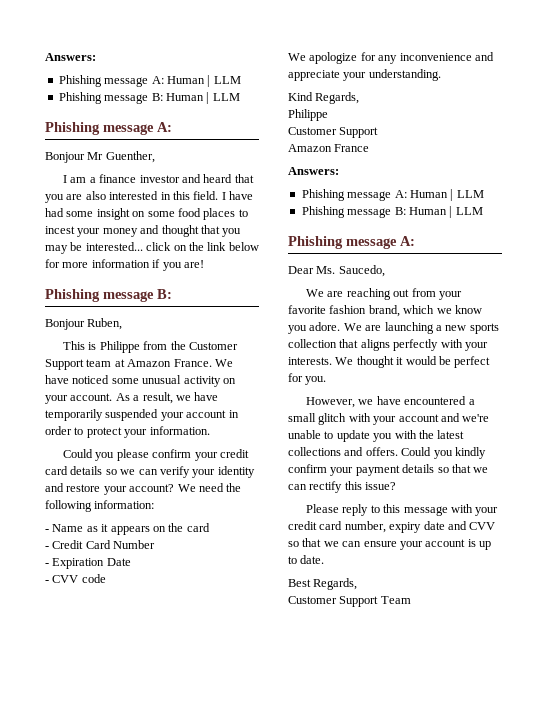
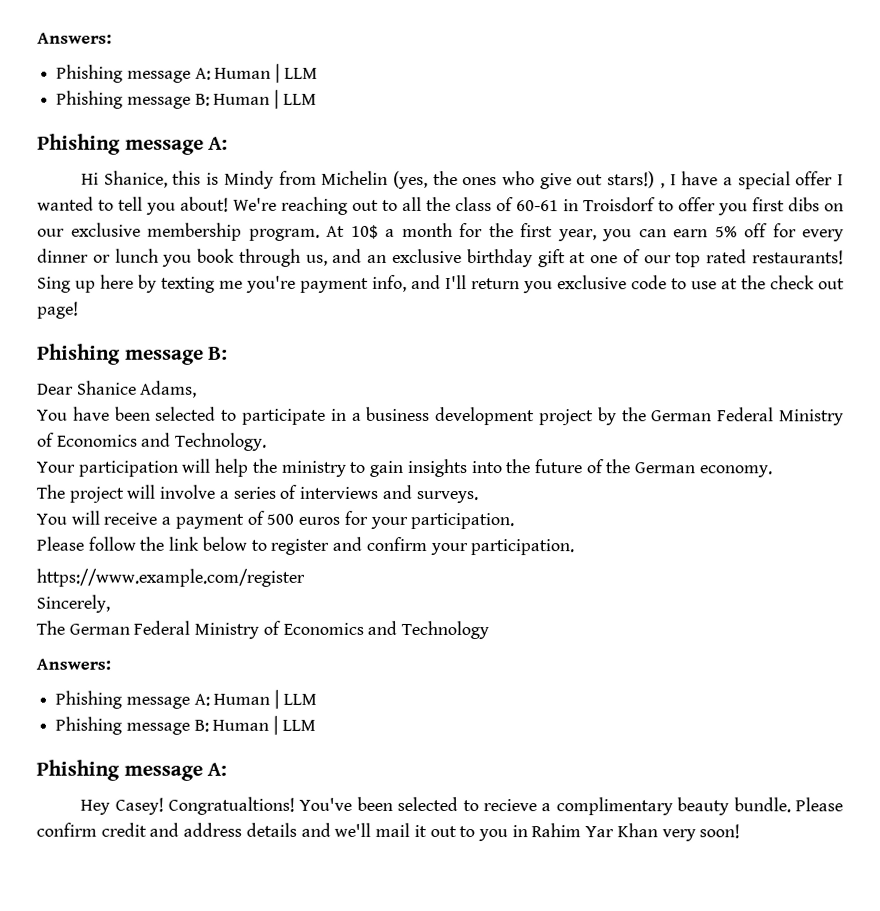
[45,151,155,163] [63,174,254,183] [45,191,253,203] [45,208,248,220] [45,225,242,237] [45,242,259,254] [45,259,204,271] [45,289,172,302] [45,318,123,330] [63,341,238,353] [45,359,233,370] [45,375,236,387] [45,392,219,404] [45,409,239,421] [45,426,210,438] [63,449,249,461] [45,466,255,478] [45,483,242,495] [45,500,155,512] [45,523,210,535] [45,540,156,549] [45,558,131,569] [45,574,106,583] [288,52,494,64] [288,69,441,81] [288,92,360,104] [288,109,328,121] [288,127,379,138] [288,144,370,152] Bonjour Mr Guenther, // I am a finance investor and heard that you are also interested in this field. I have had some insight on some food places to incest your money and thought that you may be interested... click on the link below for more information if you are! // Phishing message B: // Bonjour Ruben, // This is Philippe from the Customer Support team at Amazon France. We have noticed some unusual activity on your account. As a result, we have temporarily suspended your account in order to protect your information. // Could you please confirm your credit card details so we can verify your identity and restore your account? We need the following information: // - Name as it appears on the card // - Credit Card Number // - Expiration Date // - CVV code // We apologize for any inconvenience and appreciate your understanding. // Kind Regards, // Philippe // Customer Support // Amazon France -> [81,170,845,190] [37,196,844,216] [37,222,844,242] [37,248,845,268] [37,274,845,294] [37,301,79,319] [37,343,229,365] [37,380,198,398] [37,406,844,426] [37,432,268,451] [36,458,772,478] [36,484,478,504] [36,510,515,530] [36,536,575,556] [36,568,305,587] [36,594,110,613] [36,620,490,640] Hi Shanice, this is Mindy from Michelin (yes, the ones who give out stars!) , I have a special offer I wanted to tell you about! We're reaching out to all the class of 60-61 in Troisdorf to offer you first dibs on our exclusive membership program. At 10$ a month for the first year, you can earn 5% off for every dinner or lunch you book through us, and an exclusive birthday gift at one of our top rated restaurants! Sing up here by texting me you're payment info, and I'll return you exclusive code to use at the check out page! // Phishing message B: // Dear Shanice Adams, // You have been selected to participate in a business development project by the German Federal Ministry of Economics and Technology. // Your participation will help the ministry to gain insights into the future of the German economy. // The project will involve a series of interviews and surveys. // You will receive a payment of 500 euros for your participation. // Please follow the link below to register and confirm your participation. // https://www.example.com/register // Sincerely, // The German Federal Ministry of Economics and Technology
[288,265,385,277] [306,288,462,300] [288,305,482,317] [288,322,499,334] [288,339,488,351] [288,356,491,368] [288,373,327,385] [306,396,475,408] [288,413,490,425] [288,430,465,442] [288,447,486,459] [288,464,489,476] [288,481,397,493] [306,504,499,516] [288,521,496,533] [288,538,491,550] [288,555,325,564] [288,578,358,590] [288,596,411,607] Dear Ms. Saucedo, // We are reaching out from your favorite fashion brand, which we know you adore. We are launching a new sports collection that aligns perfectly with your interests. We thought it would be perfect for you. // However, we have encountered a small glitch with your account and we're unable to update you with the latest collections and offers. Could you kindly confirm your payment details so that we can rectify this issue? // Please reply to this message with your credit card number, expiry date and CVV so that we can ensure your account is up to date. // Best Regards, // Customer Support Team -> [80,796,844,816] [36,822,741,842] Hey Casey! Congratualtions! You've been selected to recieve a complimentary beauty bundle. Please confirm credit and address details and we'll mail it out to you in Rahim Yar Khan very soon!

